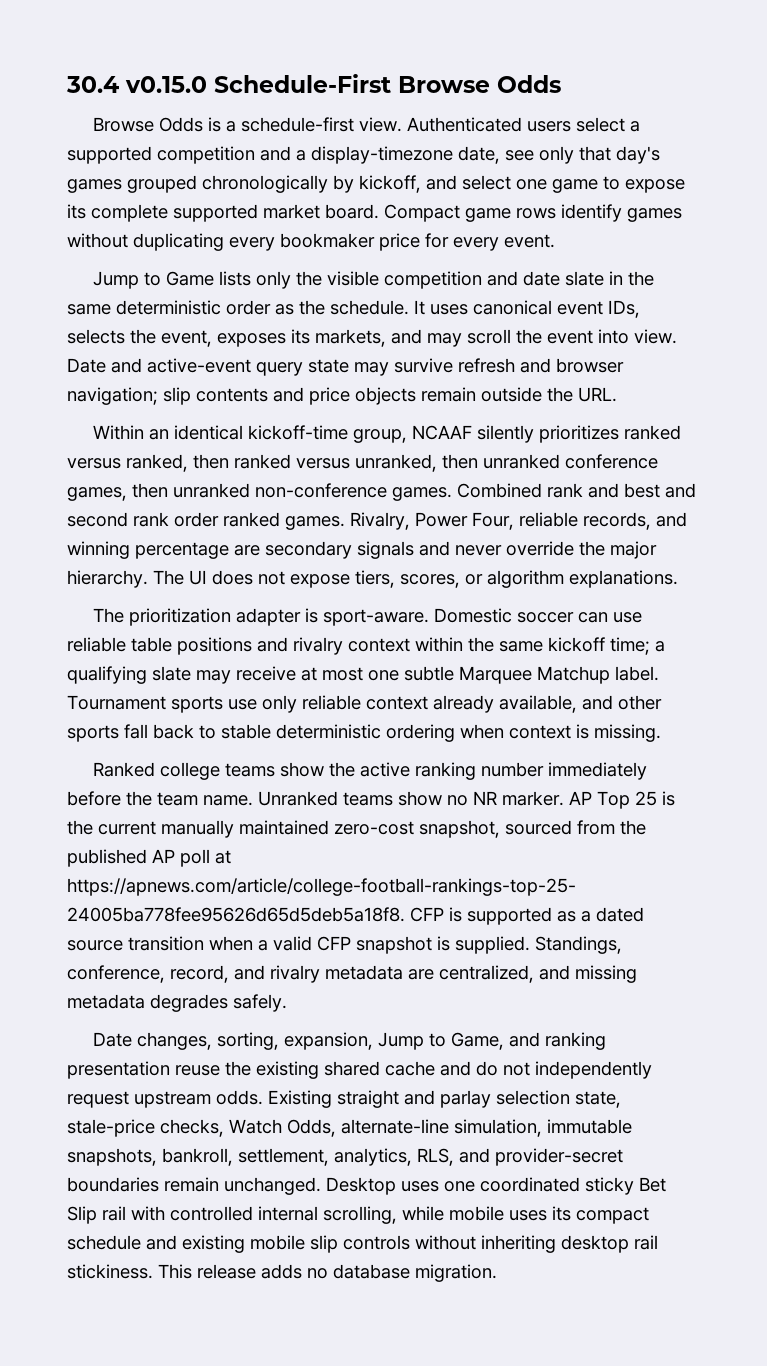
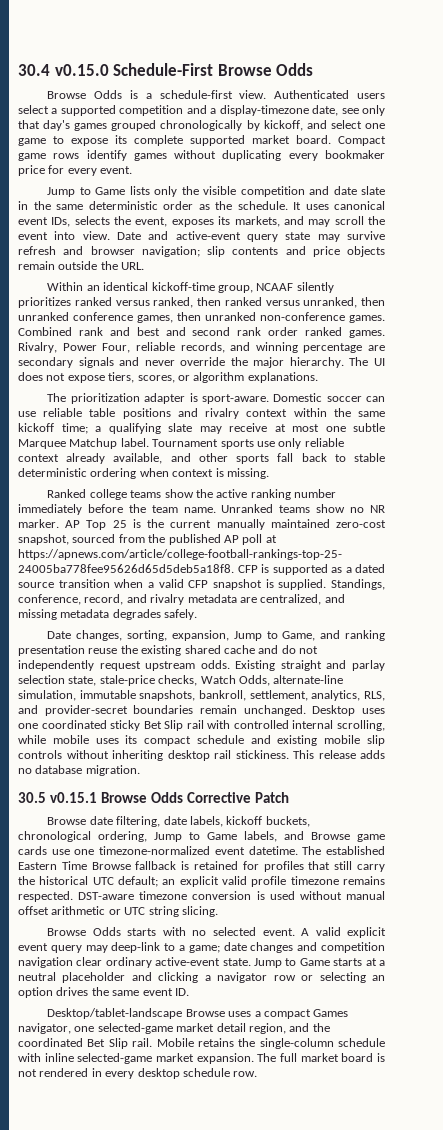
(497, 1273) none -> [18,792,289,803] [47,816,310,827] [18,831,385,842] [18,846,385,855] [18,861,386,872] [18,876,385,887] [18,891,385,902] [18,906,218,917] [47,927,386,938] [18,942,386,953] [18,957,385,968] [18,972,386,983] [18,987,189,998] [47,1008,349,1019] [18,1023,330,1034] [18,1038,385,1049] [18,1053,386,1064] [18,1068,258,1079] // 30.5 v0.15.1 Browse Odds Corrective Patch // Browse date filtering, date labels, kickoff buckets, chronological ordering, Jump to Game labels, and Browse game cards use one timezone-normalized event datetime. The established Eastern Time Browse fallback is retained for profiles that still carry the historical UTC default; an explicit valid profile timezone remains respected. DST-aware timezone conversion is used without manual offset arithmetic or UTC string slicing. // Browse Odds starts with no selected event. A valid explicit event query may deep-link to a game; date changes and competition navigation clear ordinary active-event state. Jump to Game starts at a neutral placeholder and clicking a navigator row or selecting an option drives the same event ID. // Desktop/tablet-landscape Browse uses a compact Games navigator, one selected-game market detail region, and the coordinated Bet Slip rail. Mobile retains the single-column schedule with inline selected-game market expansion. The full market board is not rendered in every desktop schedule row.

